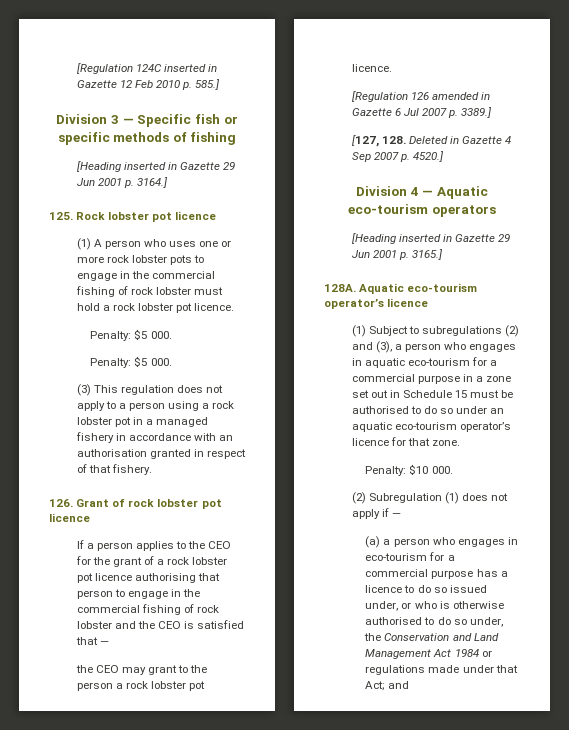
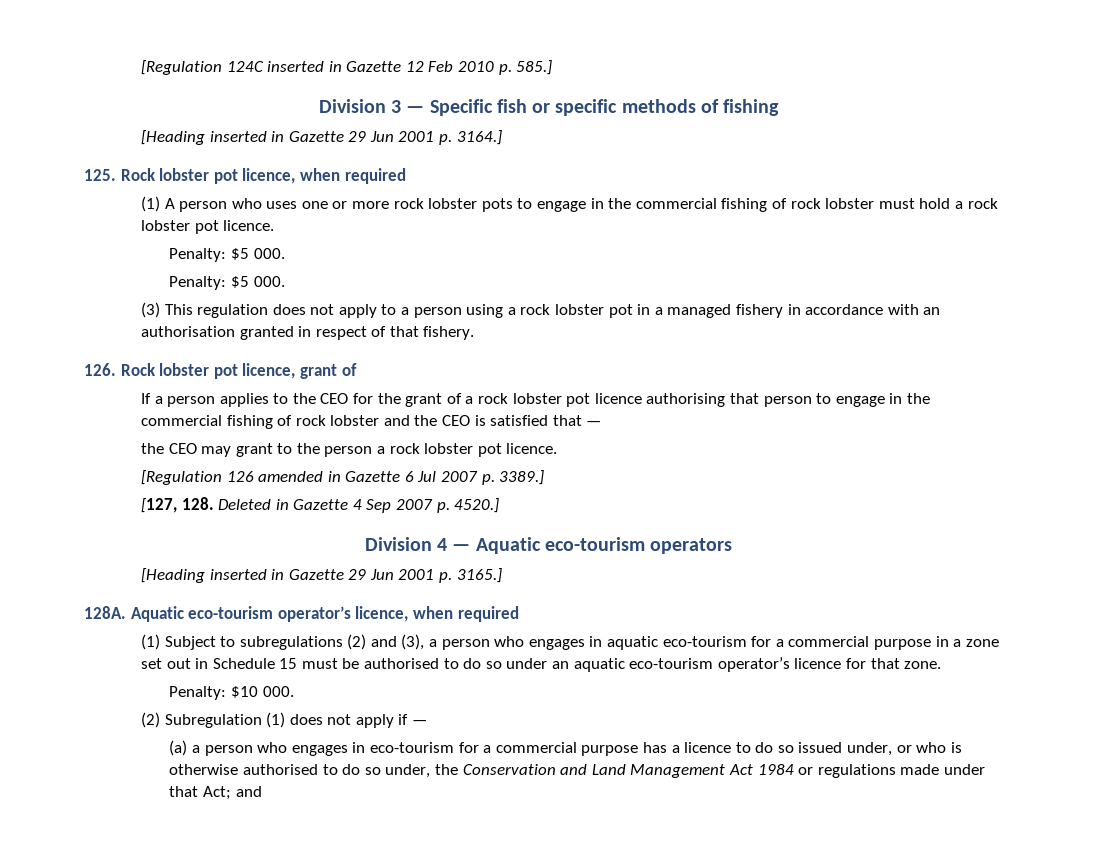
[175,211,217,220] licence -> [242,168,406,184] licence, when required
[76,499,222,509] [49,513,90,522] Grant of rock lobster pot licence -> [120,363,357,379] Rock lobster pot licence, grant of
[387,298,429,307] licence -> [355,606,519,622] licence, when required

